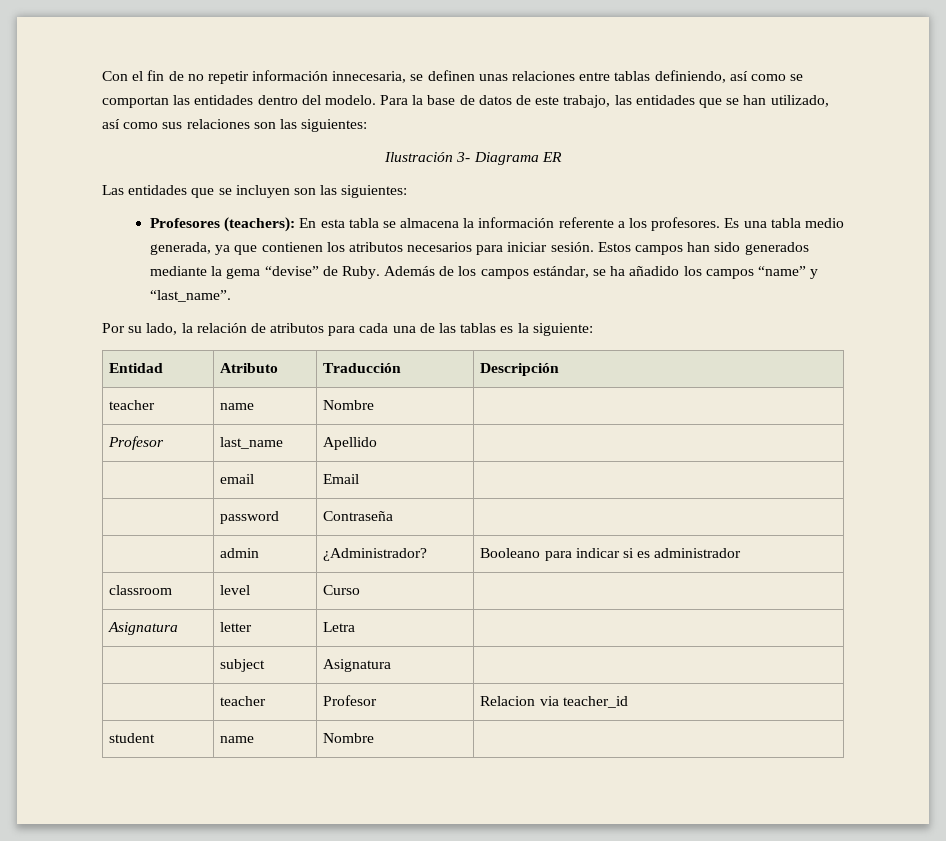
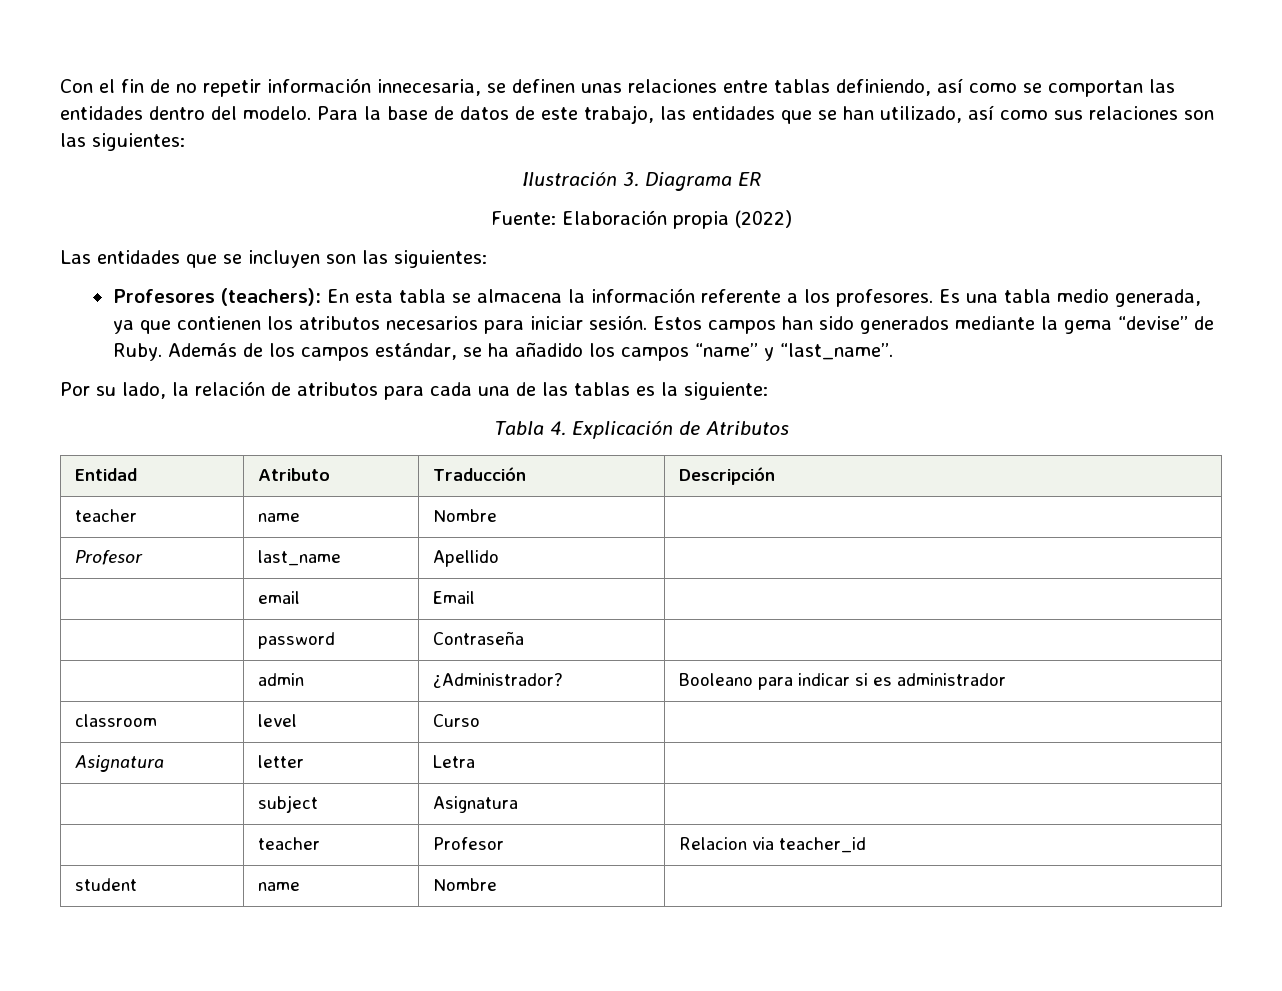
[456,152,471,162] 3- -> [622,172,639,187] 3.
(562, 157) none -> [490,210,792,229] // Fuente: Elaboración propia (2022)
(593, 329) none -> [493,421,789,439] // Tabla 4. Explicación de Atributos

